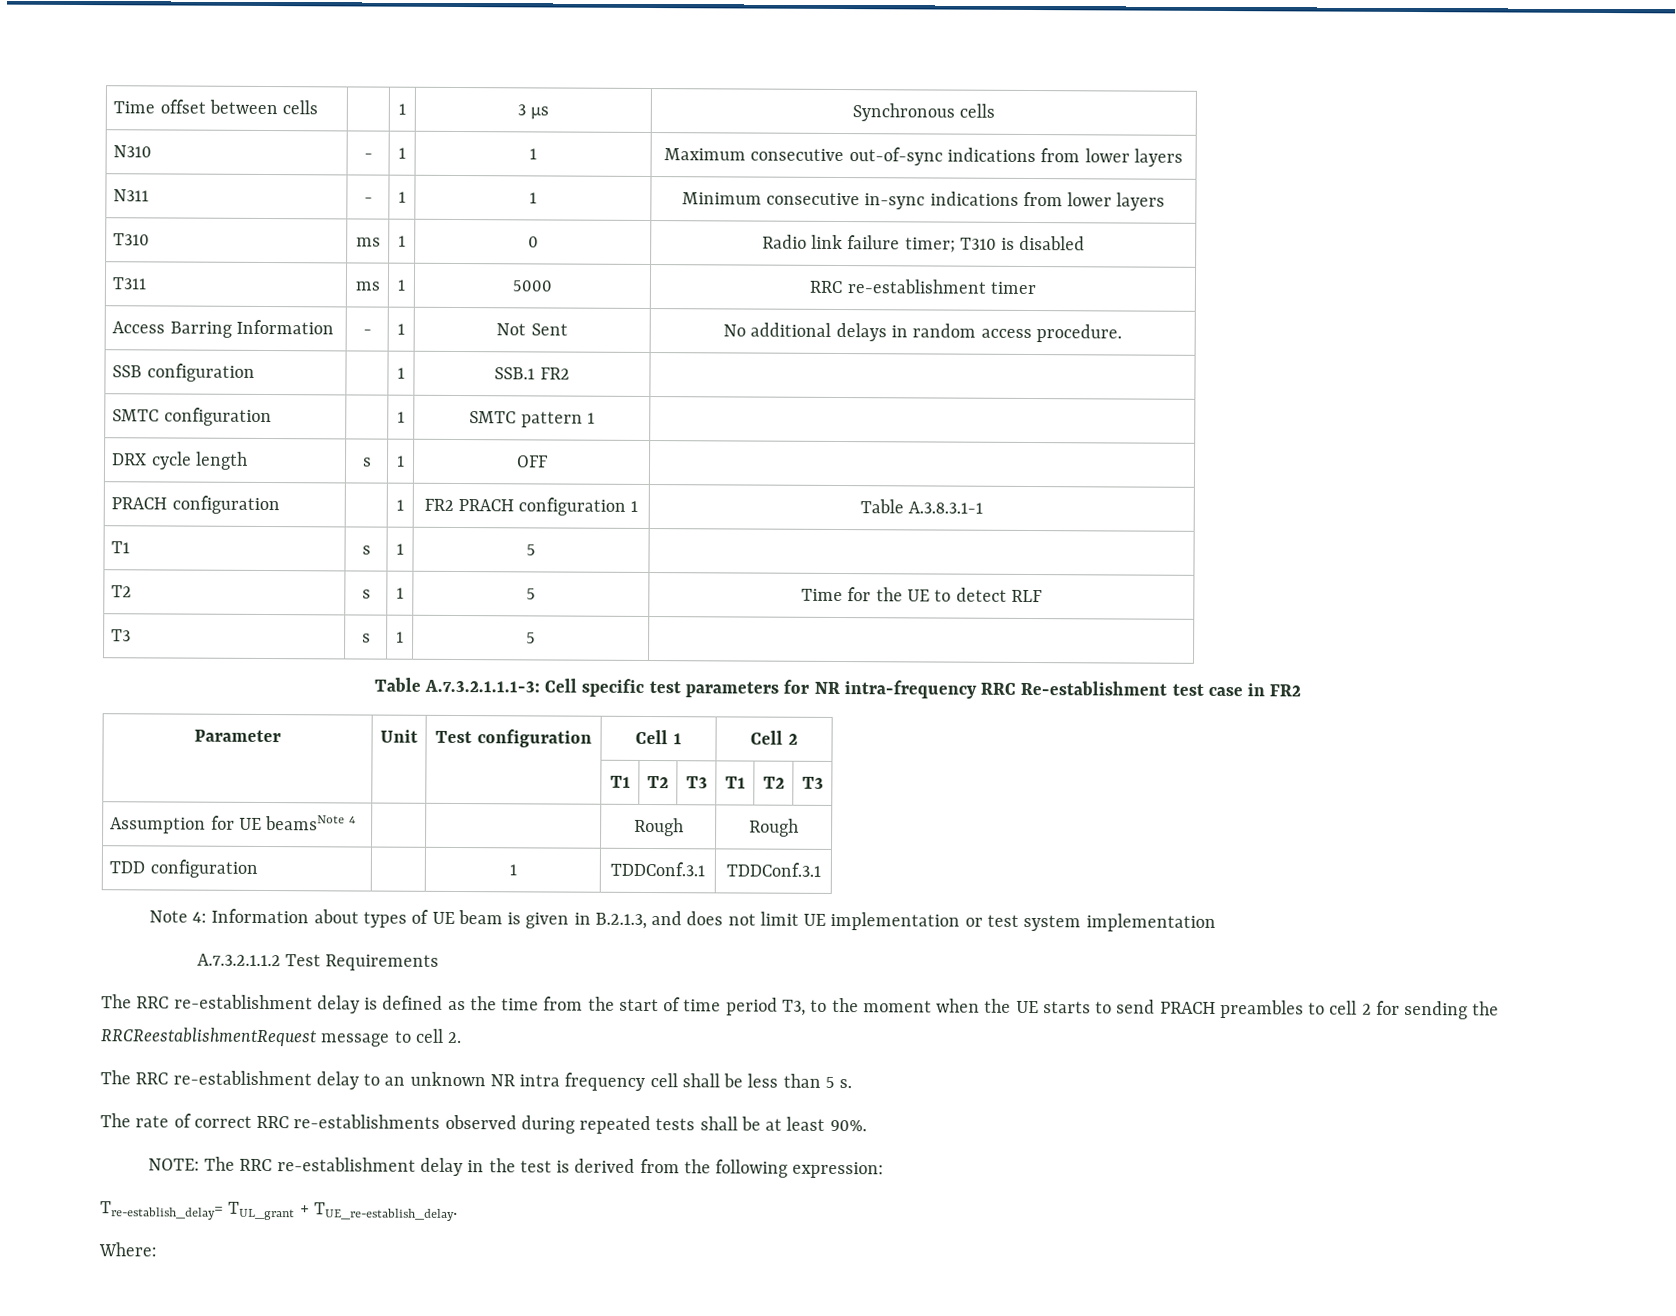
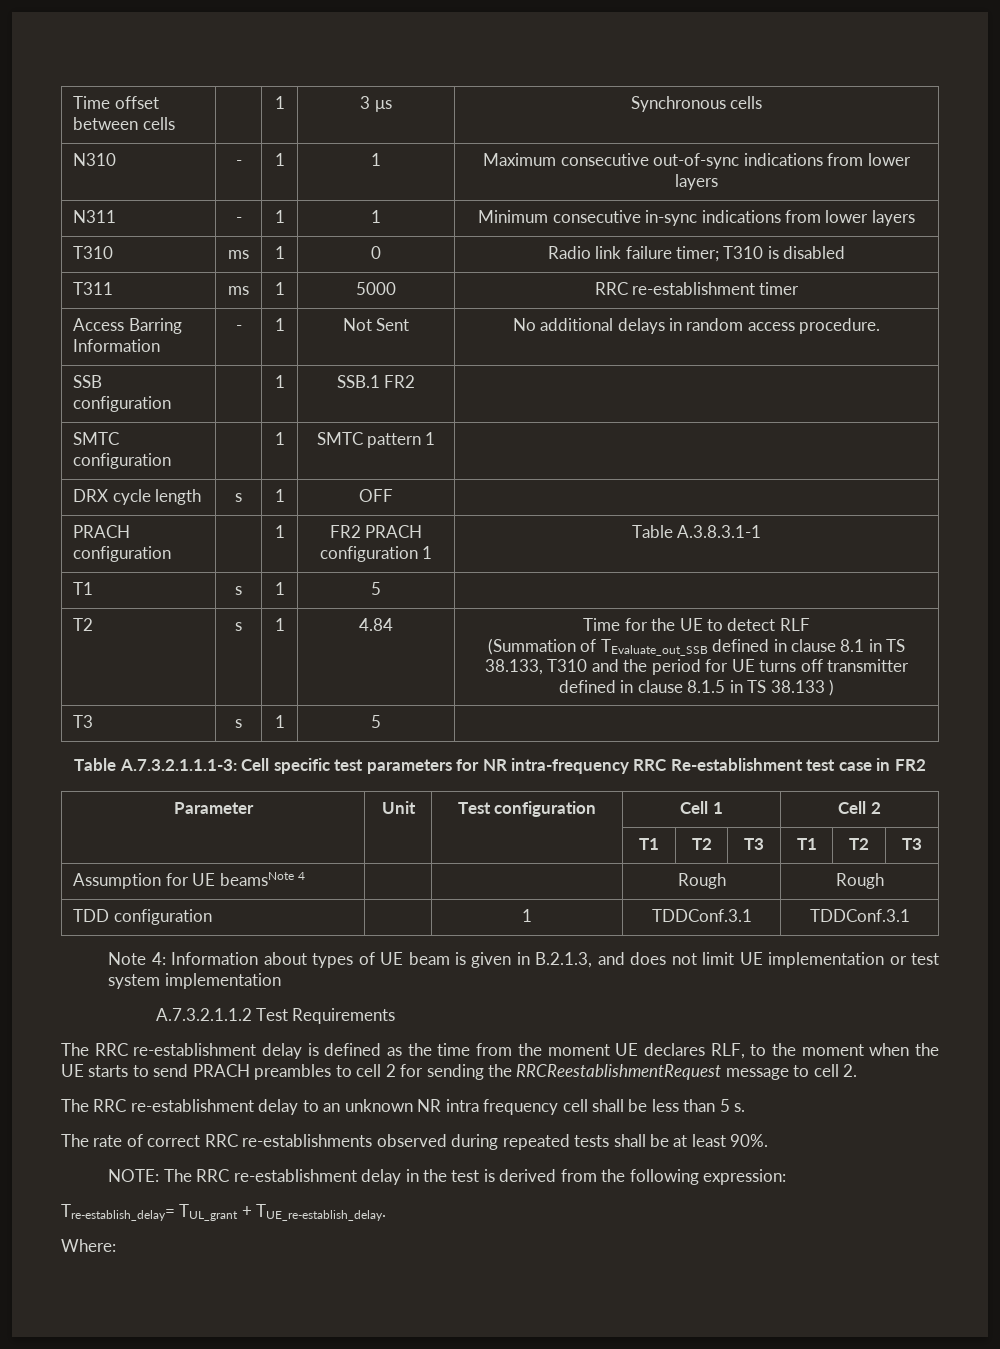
[526,588,536,600] 5 -> [359,618,393,631] 4.84
(1042, 596) none -> [487,638,906,656] [484,659,910,675] [558,679,835,696] // (Summation of TEvaluate_out_SSB defined in clause 8.1 in TS 38.133, T310 and the period for UE turns off transmitter defined in clause 8.1.5 in TS 38.133 )
[618,997,806,1016] start of time period T3, -> [547,1043,745,1059] moment UE declares RLF,

